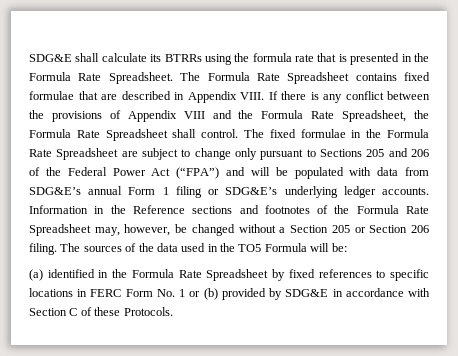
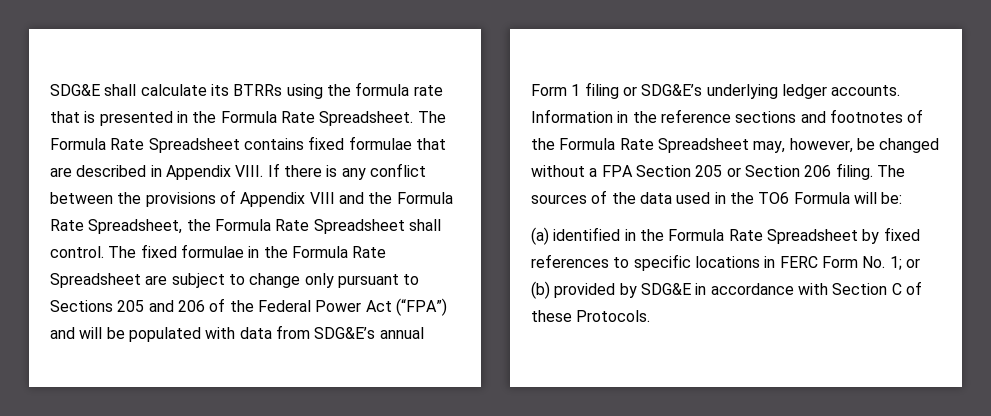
[132,205,185,214] Reference -> [660,109,731,123] reference
(286, 230) none -> [601,165,633,177] FPA
[238,244,262,252] TO5 -> [758,192,790,204] TO6
[179,289,186,297] 1 -> [889,256,902,270] 1;

